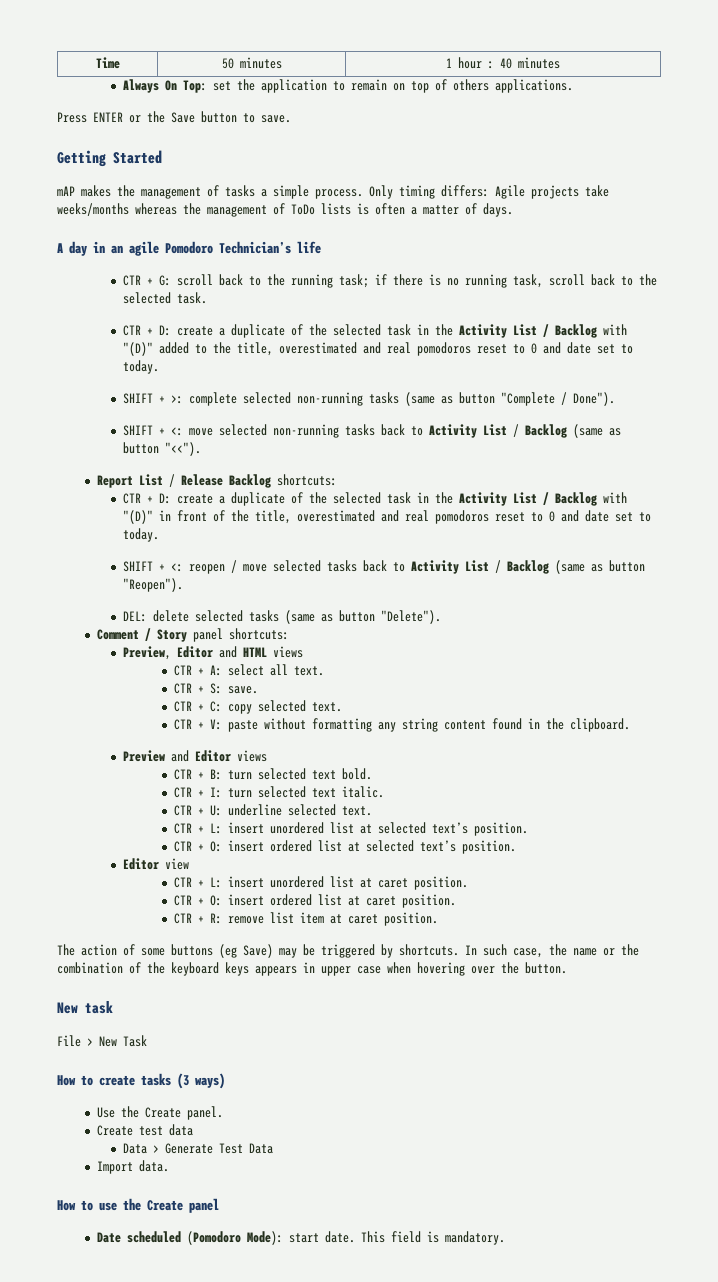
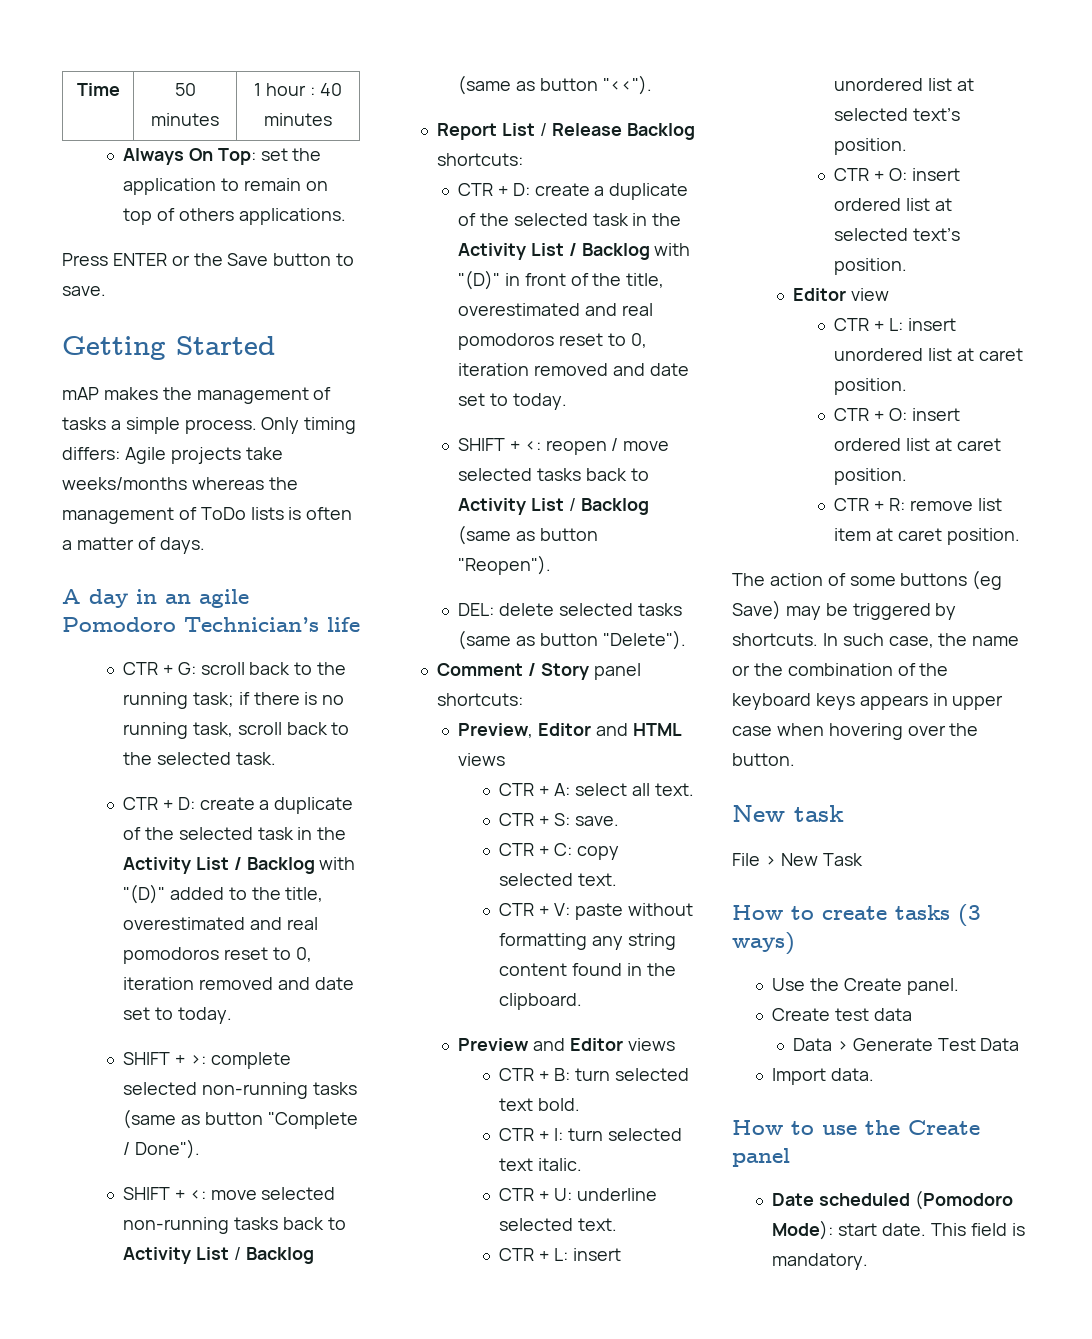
[530,343,537,354] 0 -> [295,947,312,962] [123,977,273,990] 0, iteration removed
[548,511,555,522] 0 -> [630,333,647,348] [458,363,608,376] 0, iteration removed

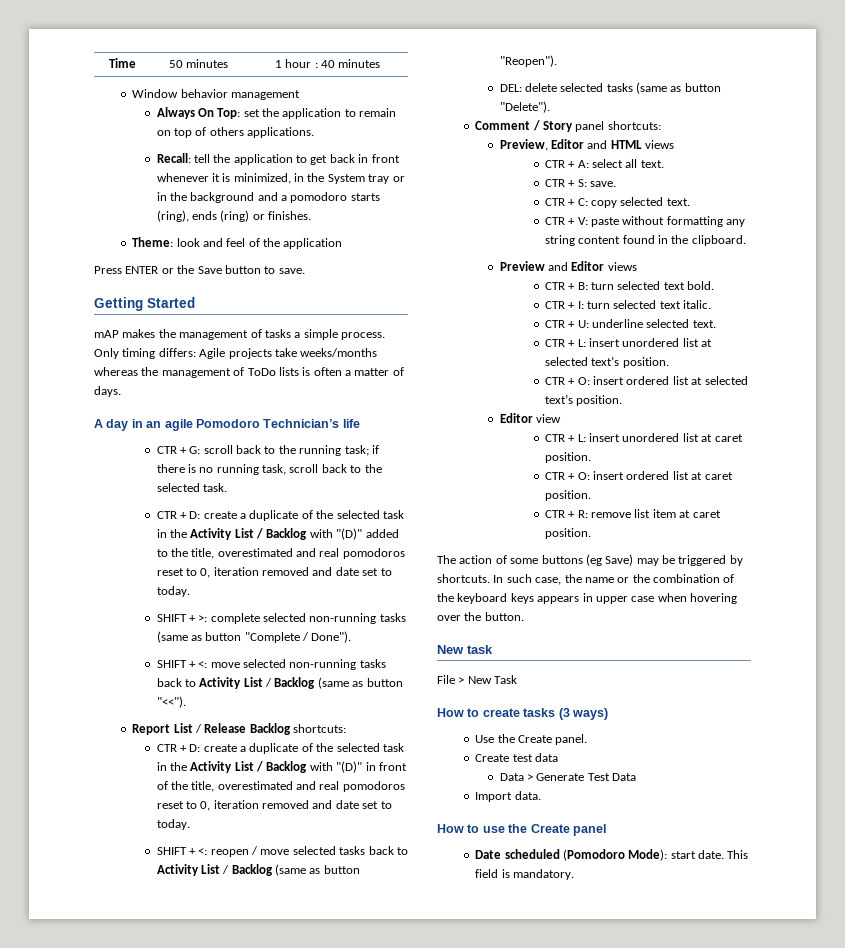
(332, 119) none -> [132,89,300,100] // Window behavior management
(346, 216) none -> [156,153,400,165] [156,173,405,184] [156,192,380,203] [156,210,312,222] [132,237,343,249] // Recall: tell the application to get back in front whenever it is minimized, in the System tray or in the background and a pomodoro starts (ring), ends (ring) or finishes. // Theme: look and feel of the application

